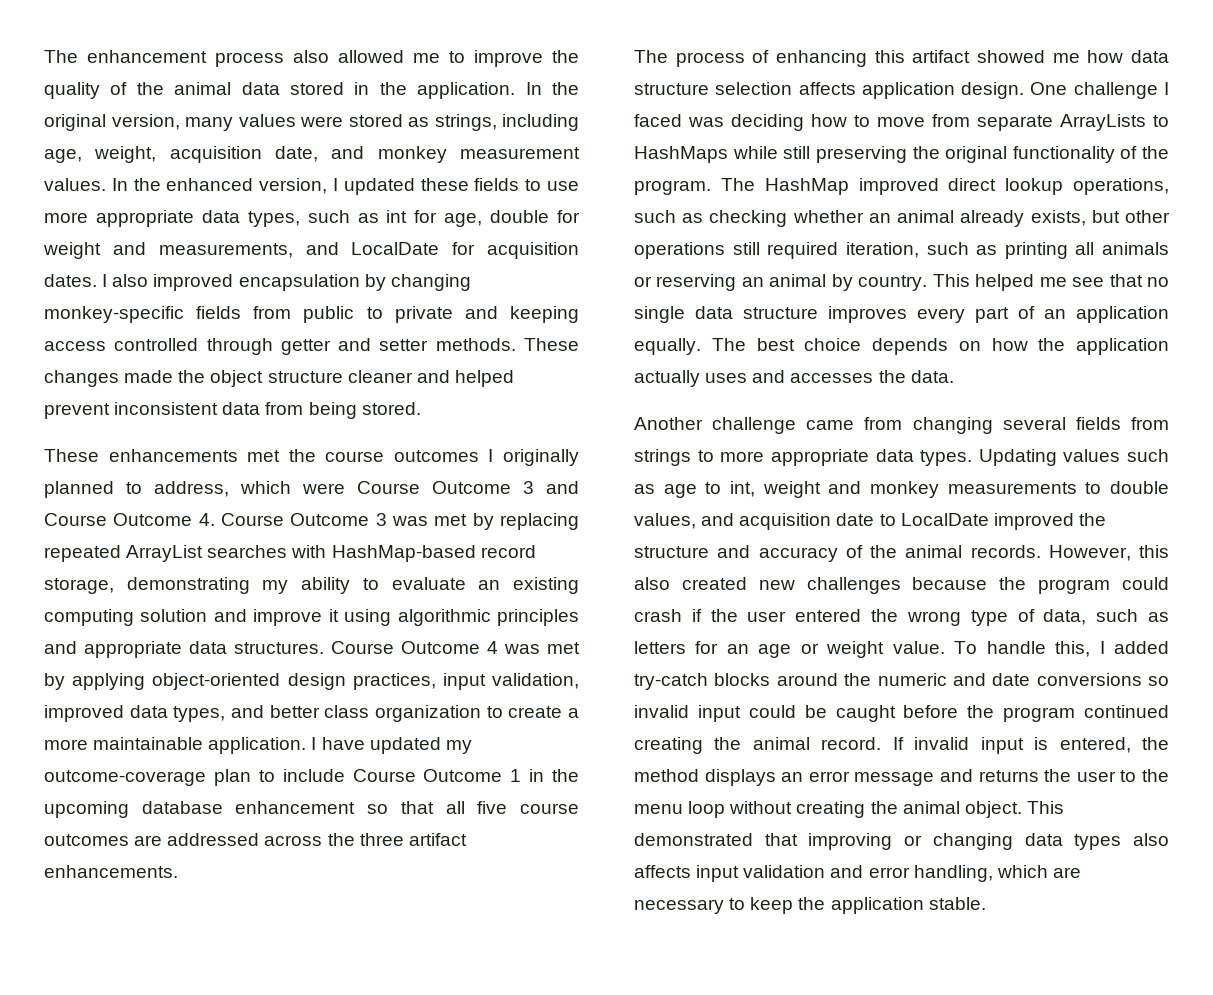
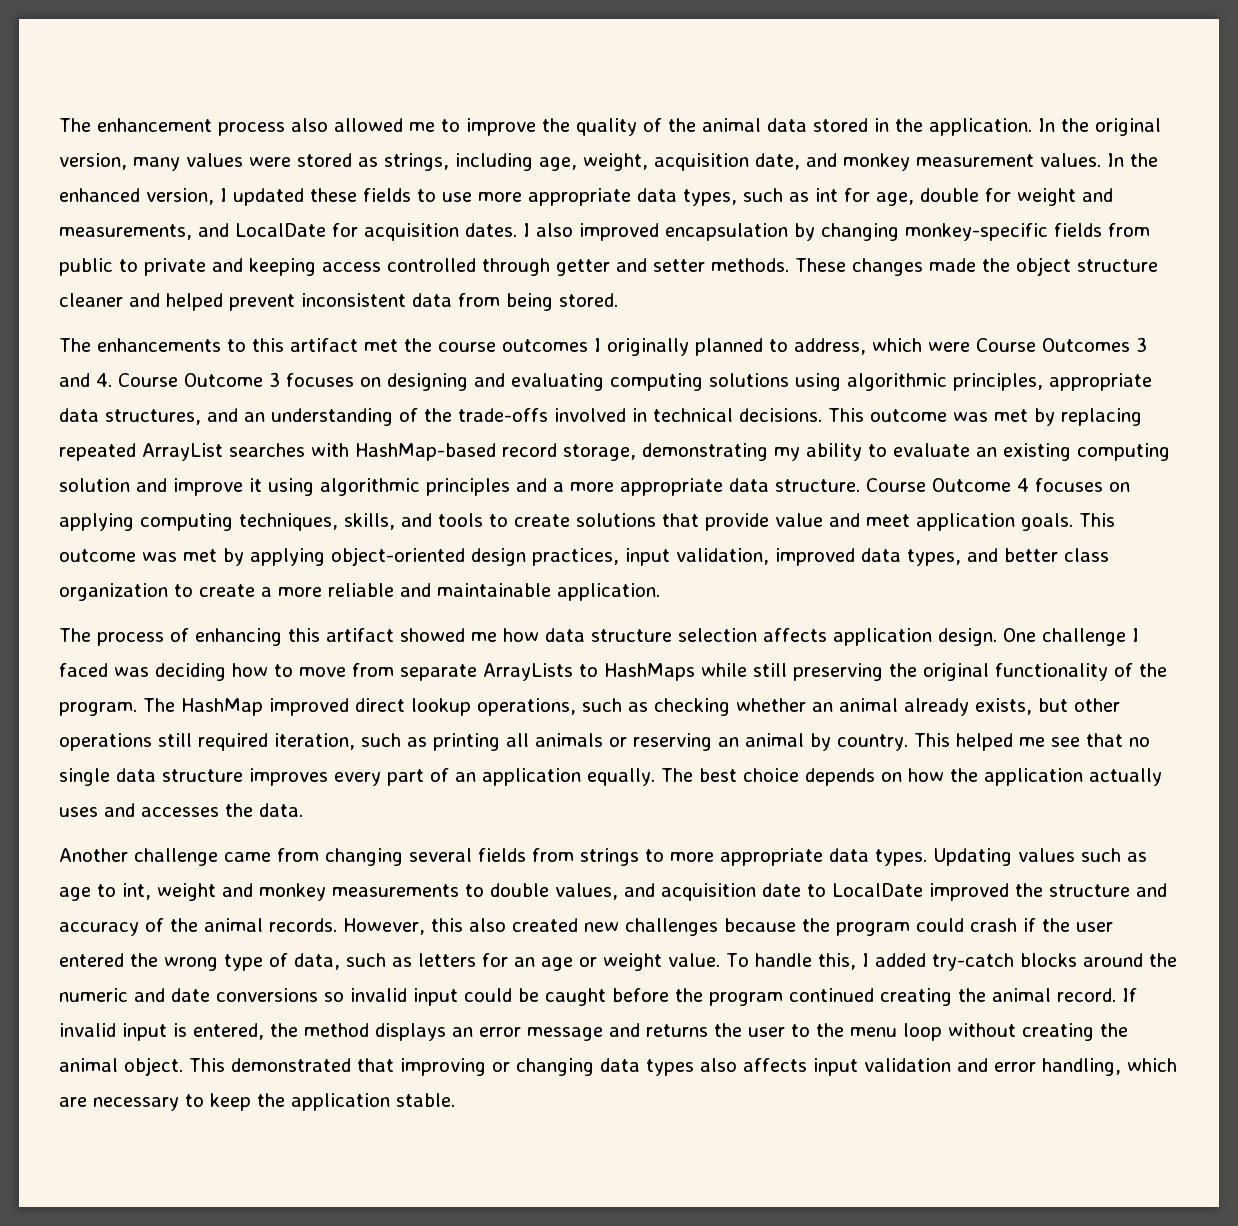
[44,449,238,462] These enhancements -> [59,338,358,352] The enhancements to this artifact
[432,481,511,494] Outcome -> [1042,338,1130,352] Outcomes
[44,513,193,526] Course Outcome -> (90, 380) none
(387, 519) none -> [286,373,1152,391] [59,408,947,426] focuses on designing and evaluating computing solutions using algorithmic principles, appropriate data structures, and an understanding of the trade-offs involved in technical decisions. This outcome
[84,641,324,658] appropriate data structures. -> [553,478,860,496] a more appropriate data structure.
(498, 647) none -> [1035,478,1130,492] [59,513,1115,531] [59,549,136,562] focuses on applying computing techniques, skills, and tools to create solutions that provide value and meet application goals. This outcome
(88, 744) none -> [328,583,431,597] reliable and
[311,737,472,754] [44,769,579,786] [44,801,579,818] [44,833,467,846] [44,865,178,878] I have updated my outcome-coverage plan to include Course Outcome 1 in the upcoming database enhancement so that all five course outcomes are addressed across the three artifact enhancements. -> (660, 592) none

